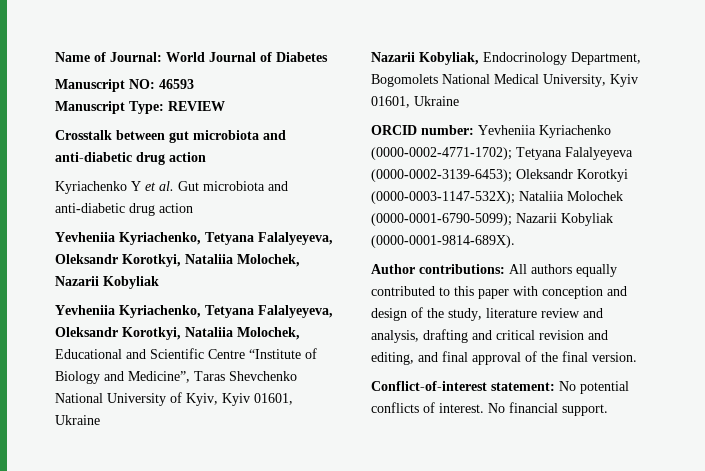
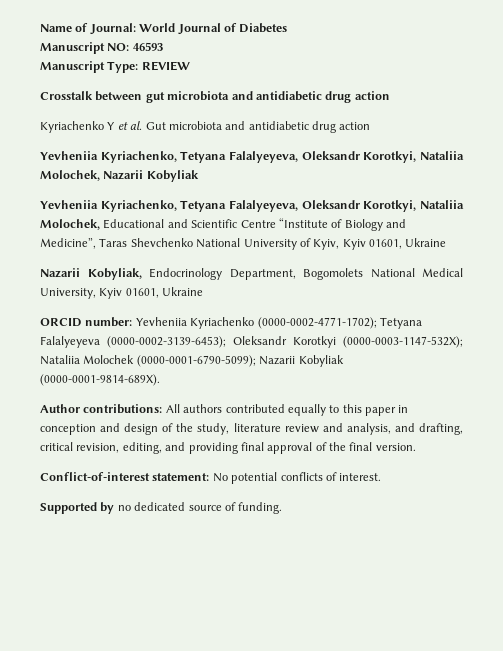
[55,152,132,162] anti-diabetic -> [255,91,322,101] antidiabetic
[55,203,125,213] anti-diabetic -> [248,121,309,130] antidiabetic
[576,264,617,277] [371,286,435,296] equally contributed -> [225,404,326,416] contributed equally
[513,286,538,296] with -> [398,405,409,413] in
[423,329,608,343] drafting and critical revision and -> [394,423,463,435] [40,442,120,453] and drafting, critical revision,
(438, 357) none -> [188,442,238,454] providing
[488,402,608,416] No financial support. -> [40,502,283,514] // Supported by no dedicated source of funding.

